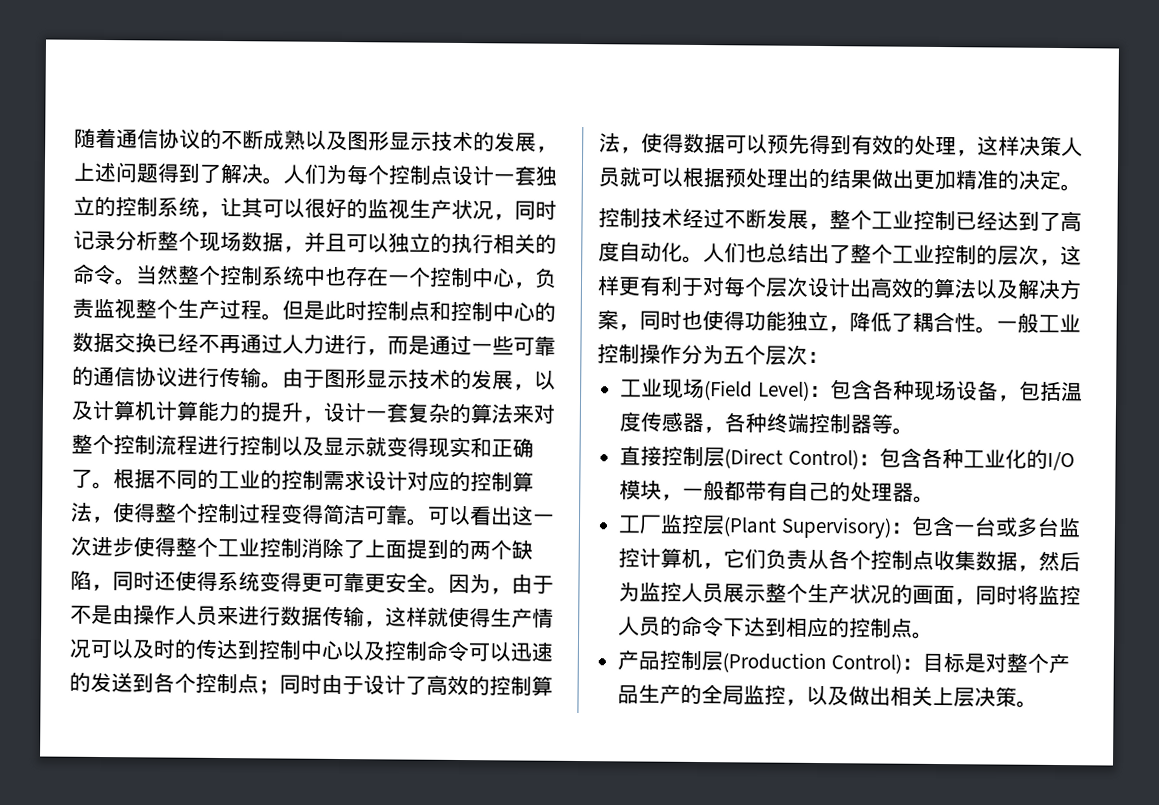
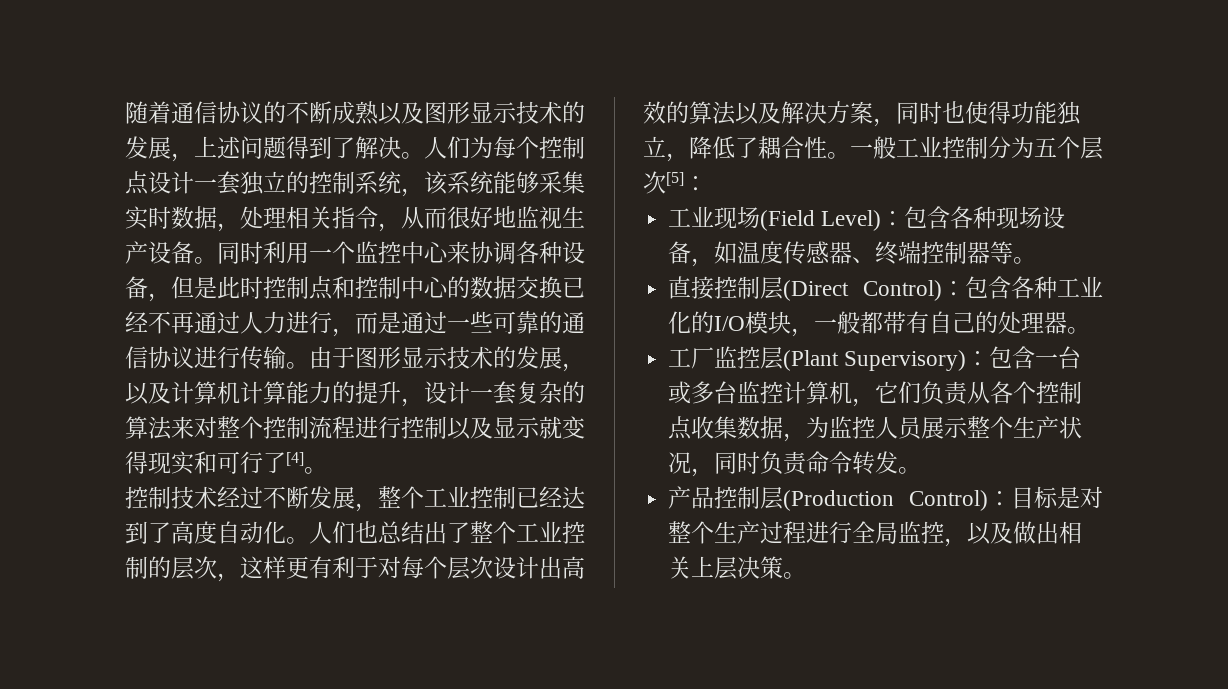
[220,197,557,221] [73,230,557,254] [72,263,557,289] [72,297,283,321] 让其可以很好的监视生产状况，同时记录分析整个现场数据，并且可以独立的执行相关的命令。当然整个控制系统中也存在一个控制中心，负责监视整个生产过程。 -> [424,171,585,195] [125,206,585,232] [125,241,585,264] [125,276,171,302] 该系统能够采集实时数据，处理相关指令，从而很好地监视生产设备。同时利用一个监控中心来协调各种设备，
[491,438,534,458] [71,469,534,492] [70,502,555,526] [70,535,533,560] [70,570,554,595] [70,604,554,629] [69,638,553,663] [69,672,553,696] [599,132,1083,157] [598,167,1061,191] 正确了。根据不同的工业的控制需求设计对应的控制算法，使得整个控制过程变得简洁可靠。可以看出这一次进步使得整个工业控制消除了上面提到的两个缺陷，同时还使得系统变得更可靠更安全。因为，由于不是由操作人员来进行数据传输，这样就使得生产情况可以及时的传达到控制中心以及控制命令可以迅速的发送到各个控制点；同时由于设计了高效的控制算法，使得数据可以预先得到有效的处理，这样决策人员就可以根据预处理出的结果做出更加精准的决定 -> [217,451,304,474] 可行了[4]
[639,344,682,364] 操作 -> (988, 147) none
(808, 354) none -> [666,172,684,186] [5]
[1018,380,1062,402] 包括 -> [714,241,738,264] 如
[703,412,768,434] ，各种 -> [852,257,876,263] 、
[1038,551,1082,572] 然后 -> (807, 437) none
[891,584,1082,606] [618,615,914,638] 的画面，同时将监控人员的命令下达到相应的控制点 -> [691,451,899,477] ，同时负责命令转发
[1047,653,1070,675] [617,684,703,705] 产品生产的 -> [714,521,853,544] 生产过程进行

